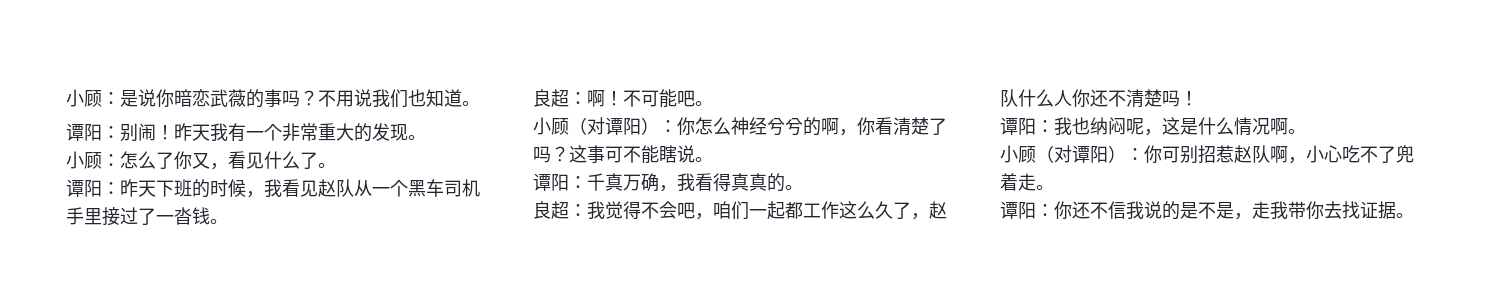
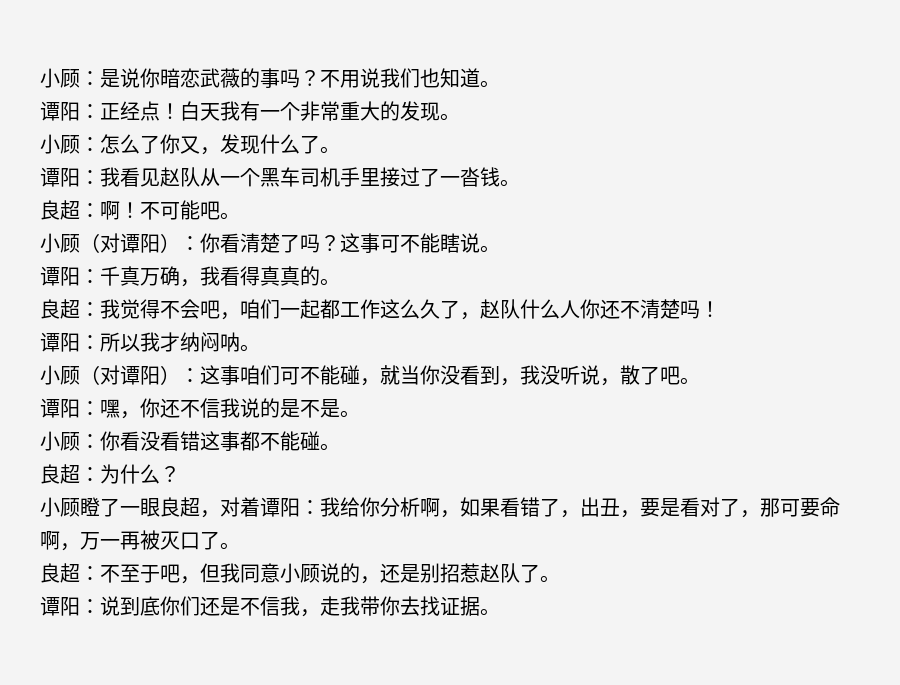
[120,123,192,142] 别闹！昨 -> [100,101,200,121] 正经点！白
[228,151,264,169] 看见 -> [220,134,260,154] 发现
[120,179,264,198] 昨天下班的时候， -> (100, 177) none
[695,117,875,136] 怎么神经兮兮的啊，你 -> (220, 243) none
[1054,117,1306,136] [1000,145,1414,164] [1000,173,1054,191] [1000,201,1054,219] 我也纳闷呢，这是什么情况啊。 // 小顾（对谭阳）：你可别招惹赵队啊，小心吃不了兜着走。 // 谭阳： -> [100,332,260,352] [40,365,700,386] [40,398,140,419] 所以我才纳闷呐。 // 小顾（对谭阳）：这事咱们可不能碰，就当你没看到，我没听说，散了吧。 // 谭阳：嘿，
(1234, 210) none -> [340,410,360,418] [40,431,340,451] [40,464,180,484] [40,497,840,518] [40,530,240,551] [40,563,560,584] [40,596,300,616] 。 // 小顾：你看没看错这事都不能碰。 // 良超：为什么？ // 小顾瞪了一眼良超，对着谭阳：我给你分析啊，如果看错了，出丑，要是看对了，那可要命啊，万一再被灭口了。 // 良超：不至于吧，但我同意小顾说的，还是别招惹赵队了。 // 谭阳：说到底你们还是不信我

